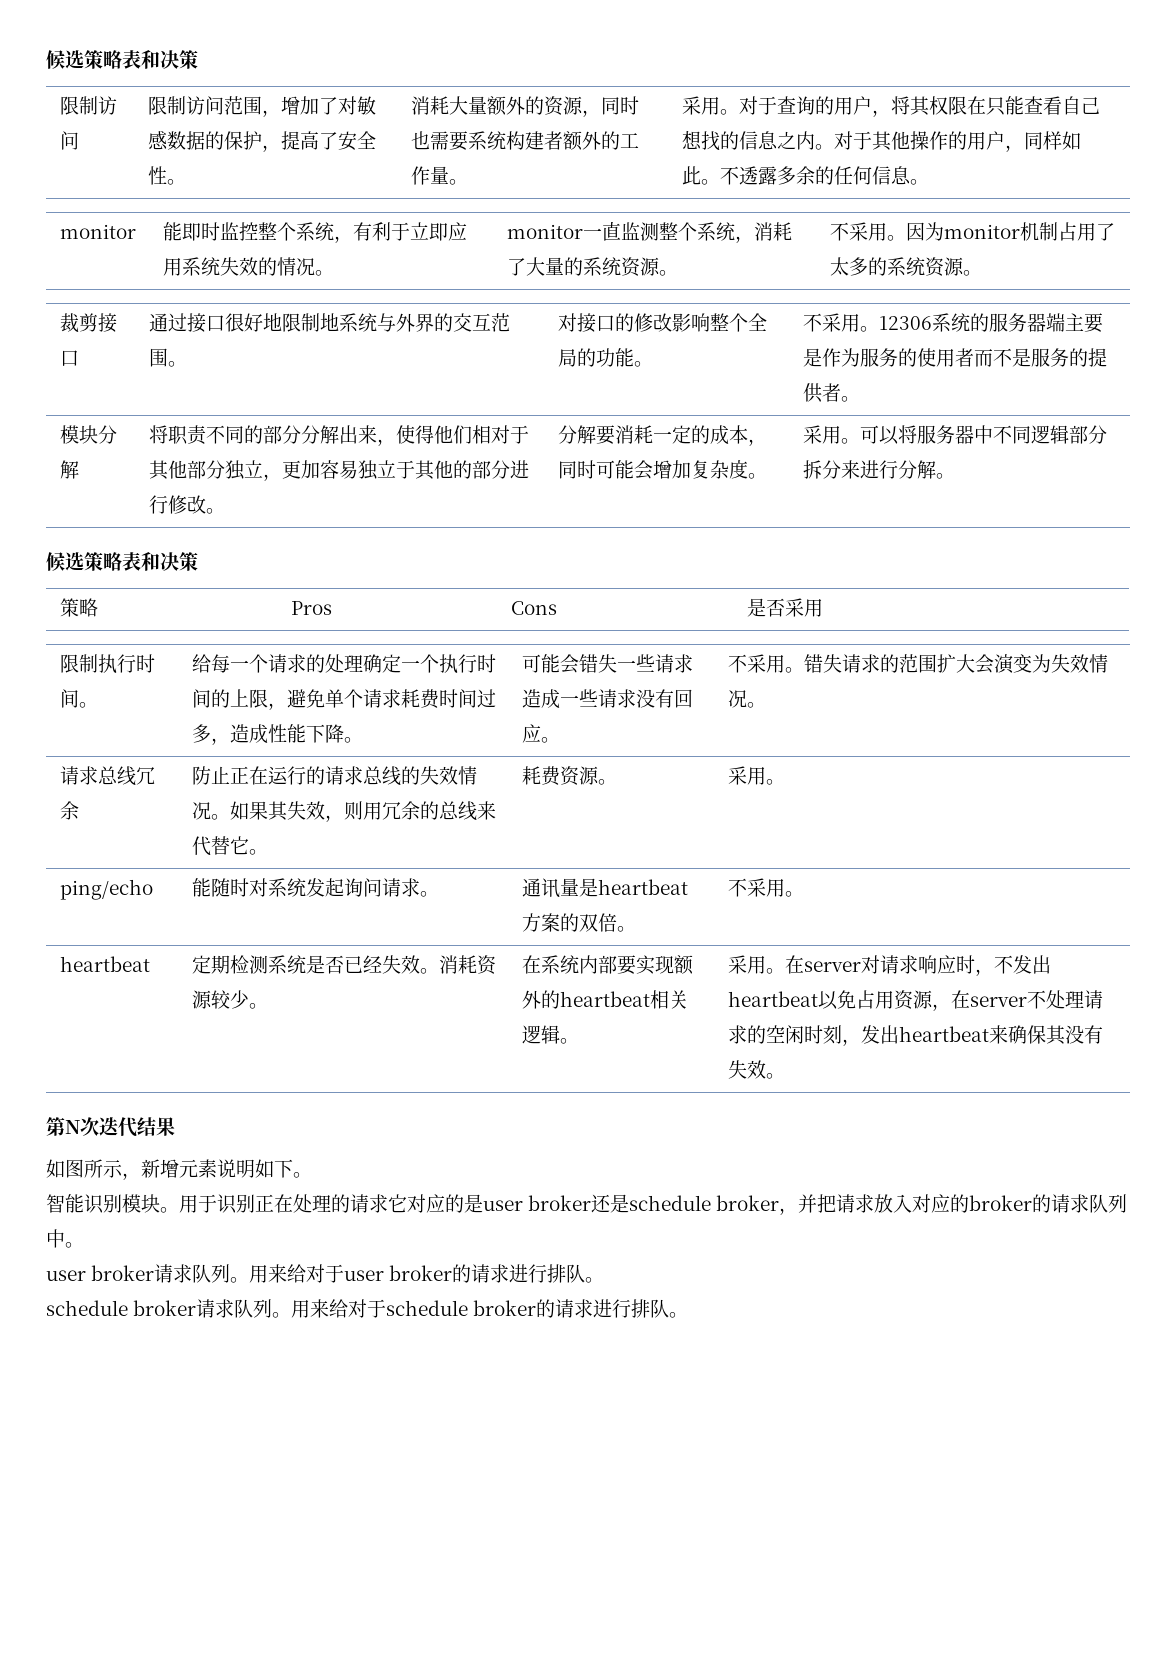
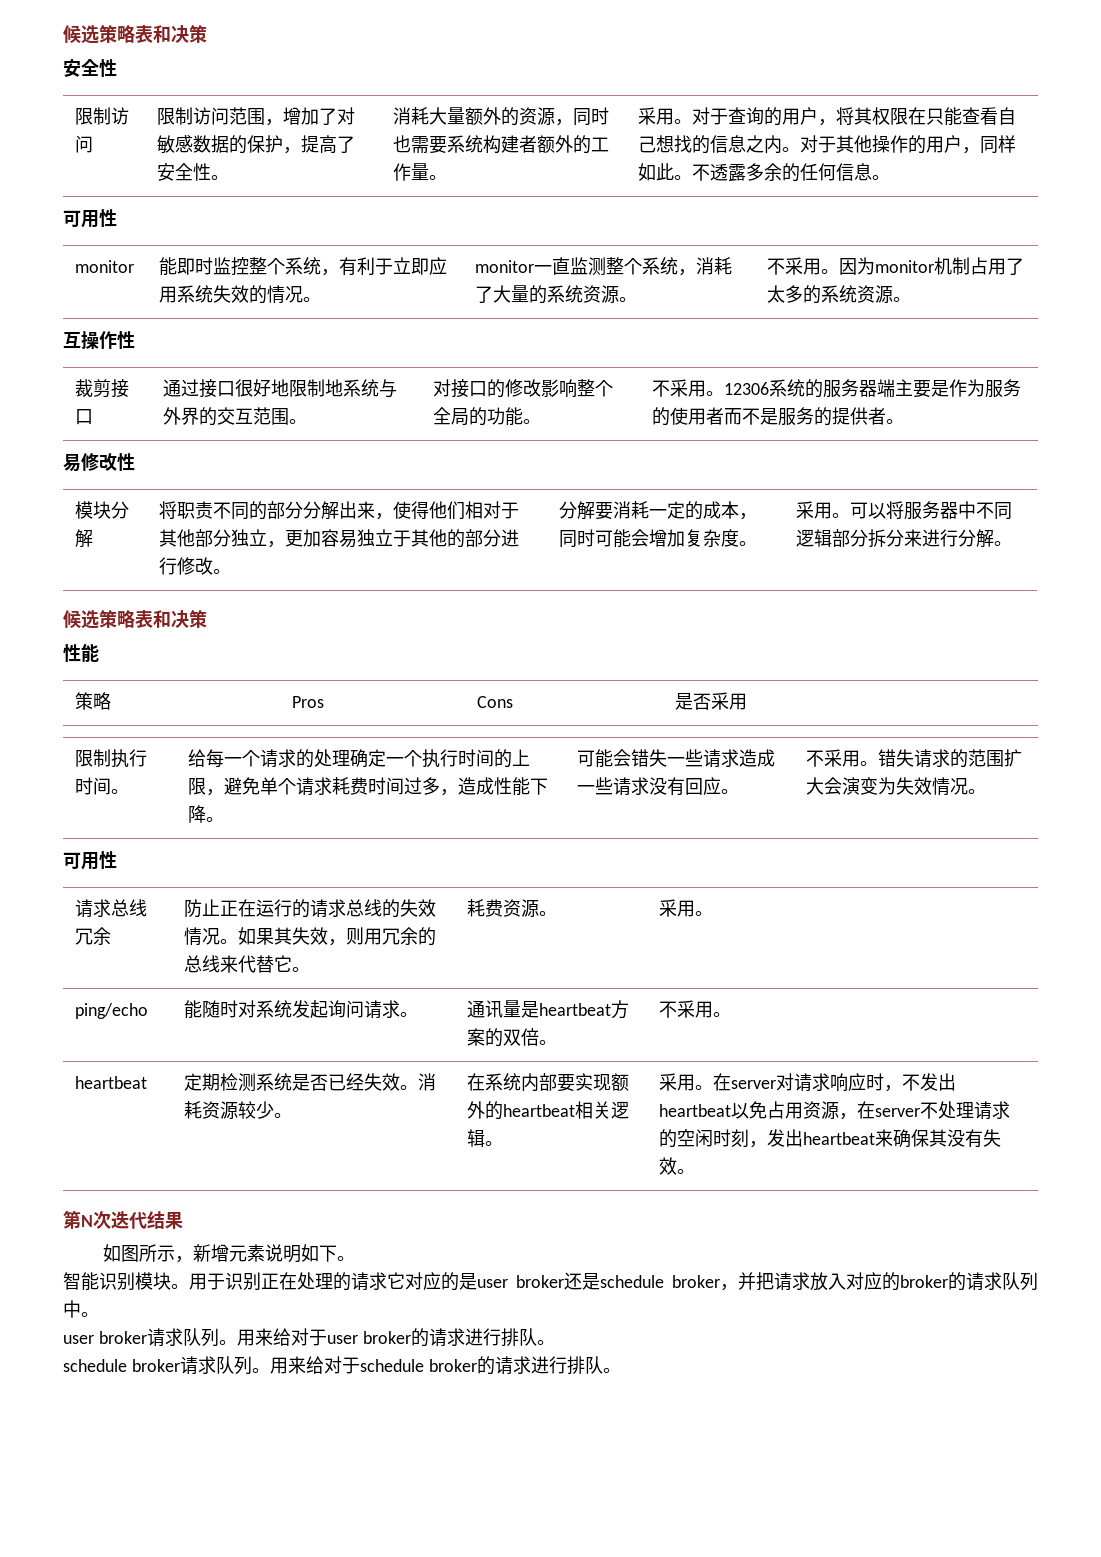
[46,50,198,69] 候选策略表和决策 -> [63,25,207,44] [63,59,117,77] 候选策略表和决策 // 安全性
(929, 182) none -> [63,209,117,228] // 可用性
(982, 273) none -> [63,331,135,350] // 互操作性
(860, 399) none -> [63,453,135,472] // 易修改性
(198, 561) none -> [63,644,99,662] // 性能
(766, 705) none -> [63,851,117,870] // 可用性

